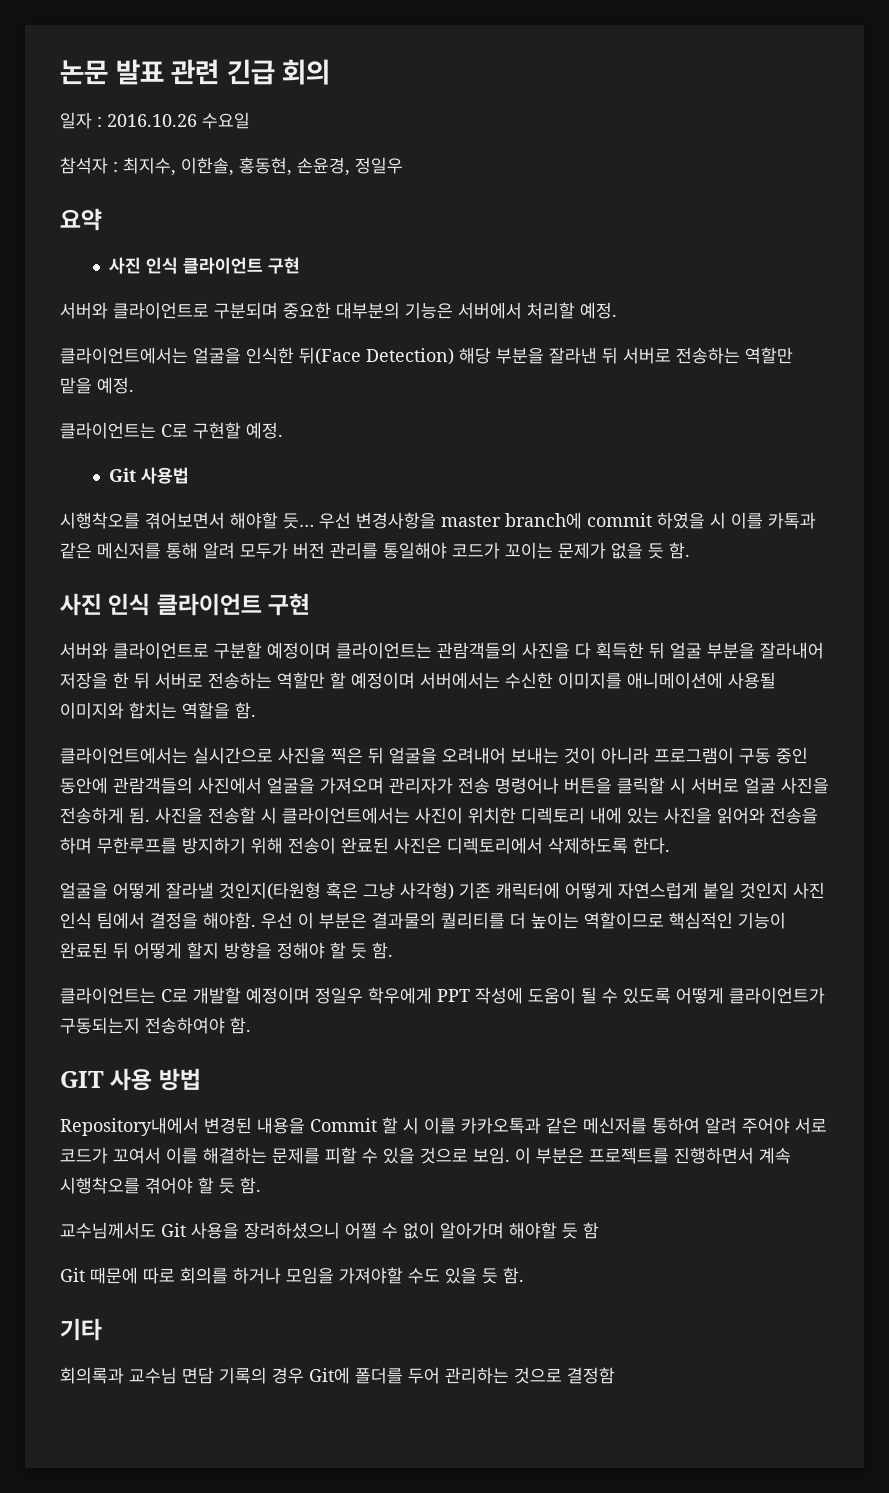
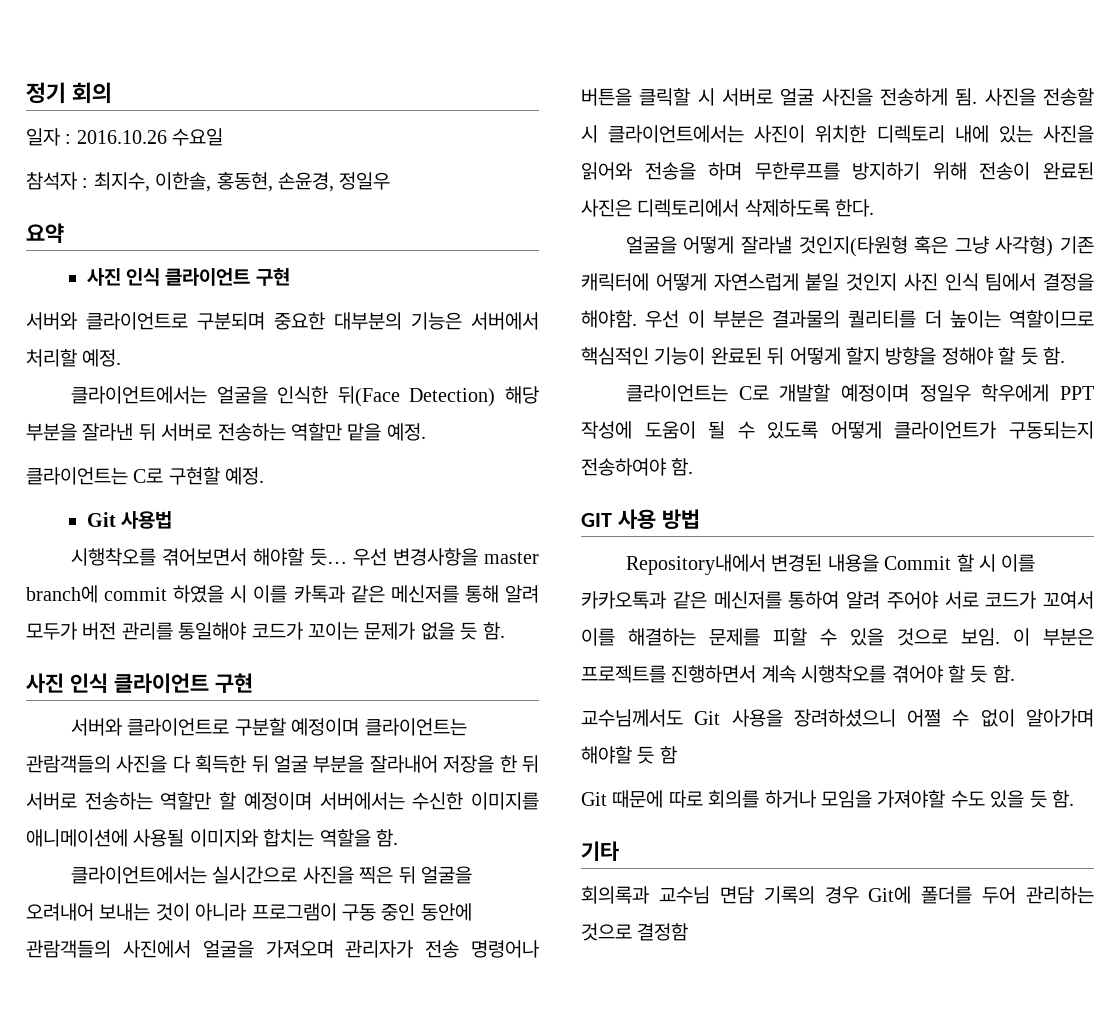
[60,59,275,85] 논문 발표 관련 긴급 -> [26,82,66,104] 정기

